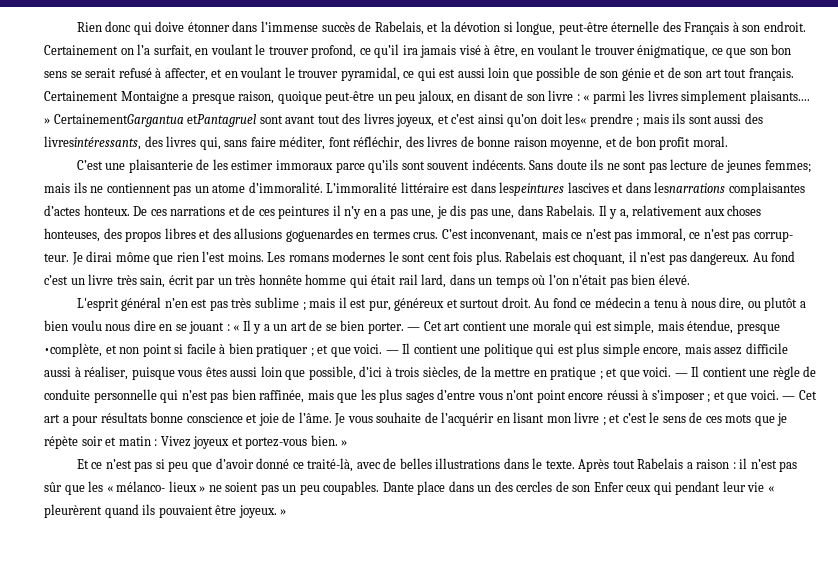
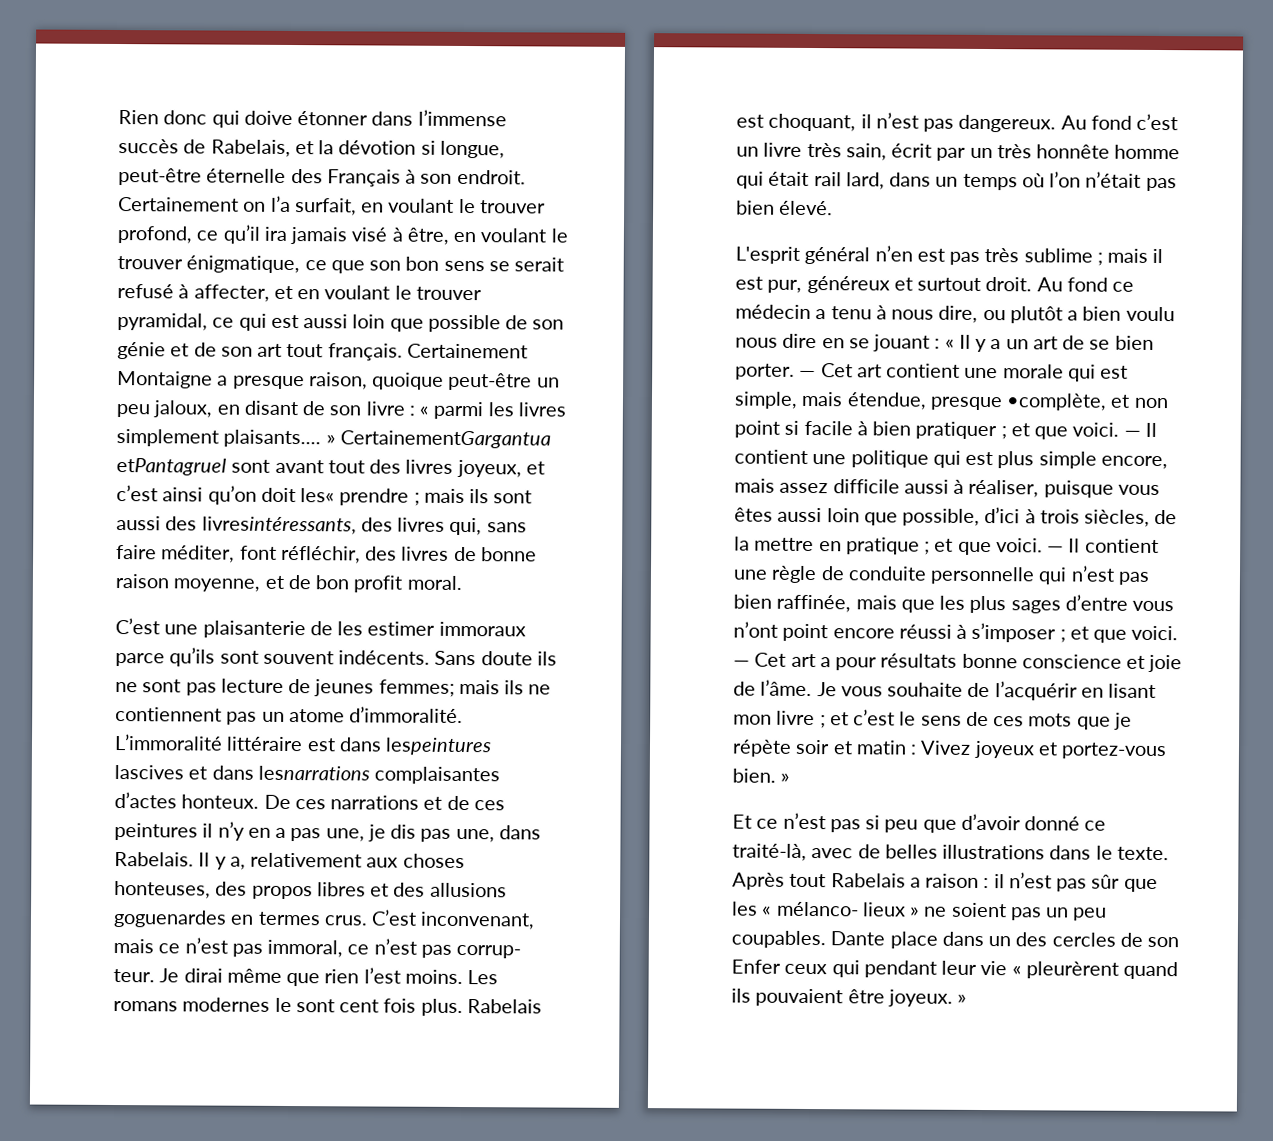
[115,252,150,262] môme -> [226,968,282,983] même

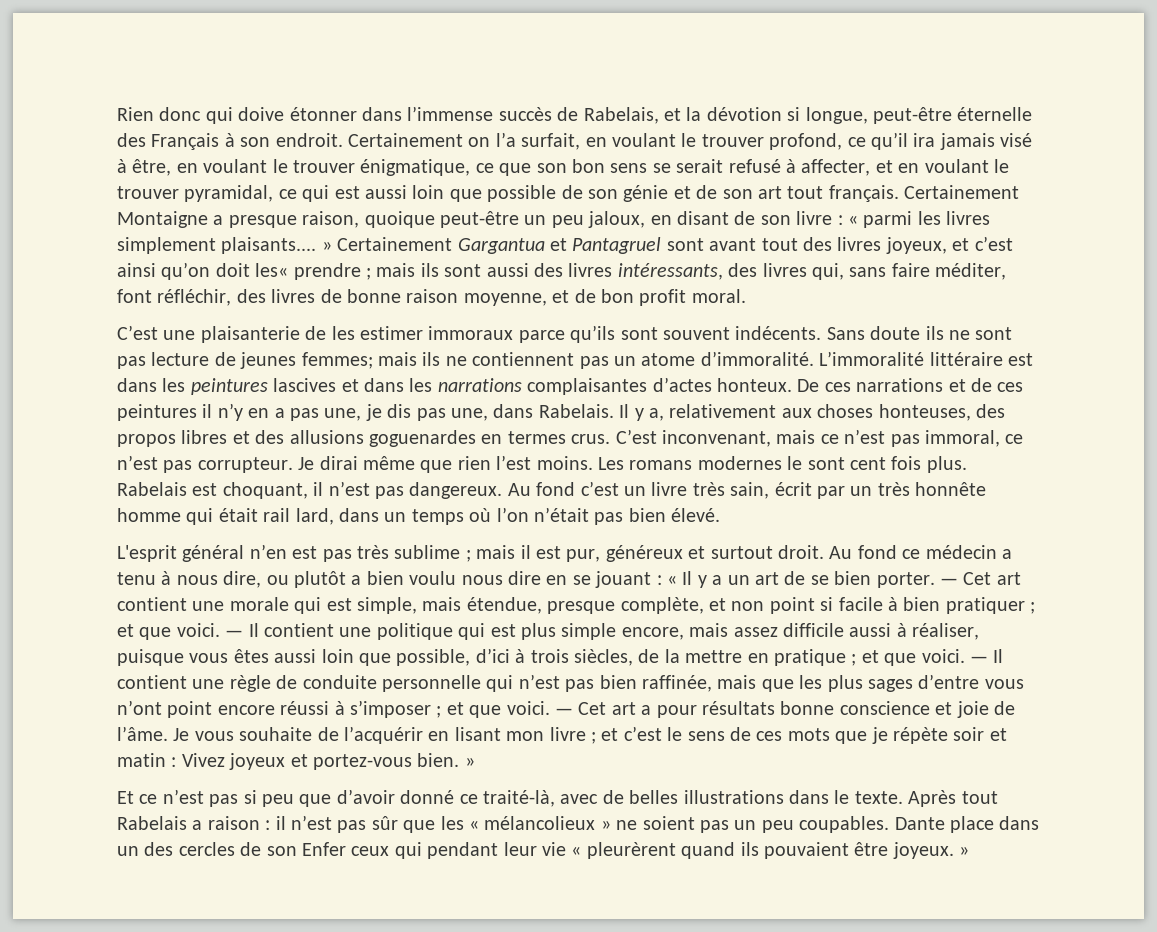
[339,430,551,449] [116,458,227,476] CertainementGargantua etPantagruel -> [337,237,662,254] Certainement Gargantua et Pantagruel
[201,516,357,535] livresintéressants, -> [568,263,723,280] livres intéressants,
[385,737,493,756] lespeintures -> [162,378,268,395] les peintures
[257,765,370,781] lesnarrations -> [409,378,522,392] les narrations
[456,944,522,959] [113,968,155,983] corrup- teur. -> [197,457,293,473] corrupteur.
[1006,393,1108,411] •complète, -> [620,597,704,614] complète,
[776,901,906,917] mélanco- lieux -> [484,816,596,830] mélancolieux

